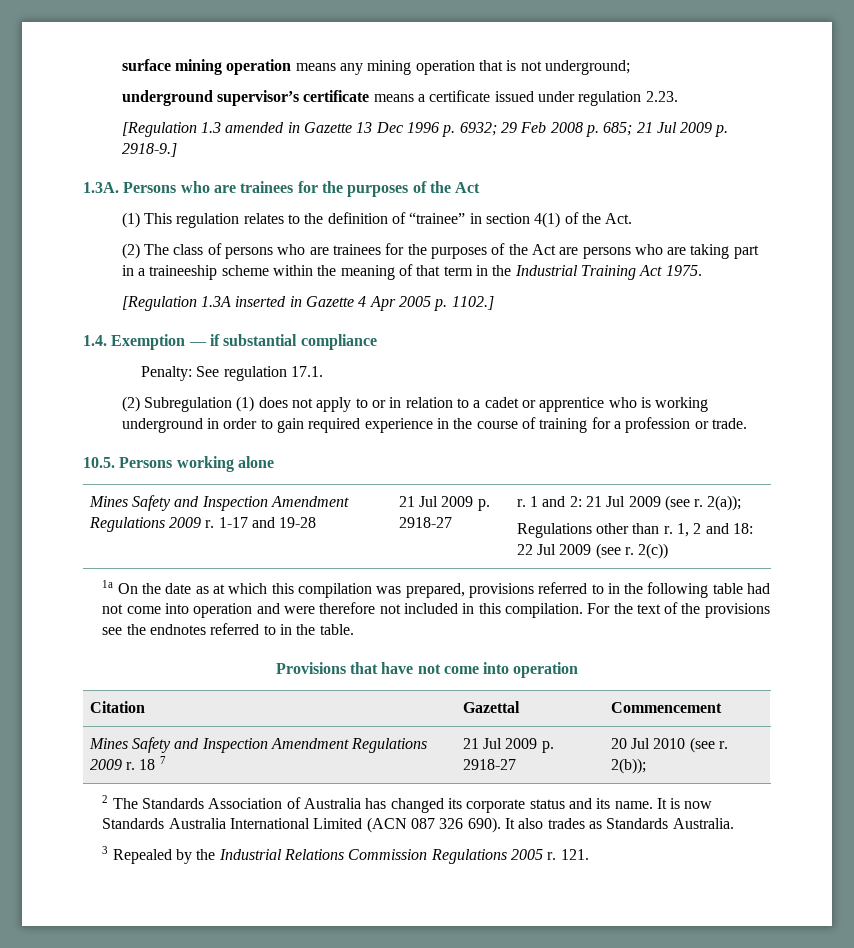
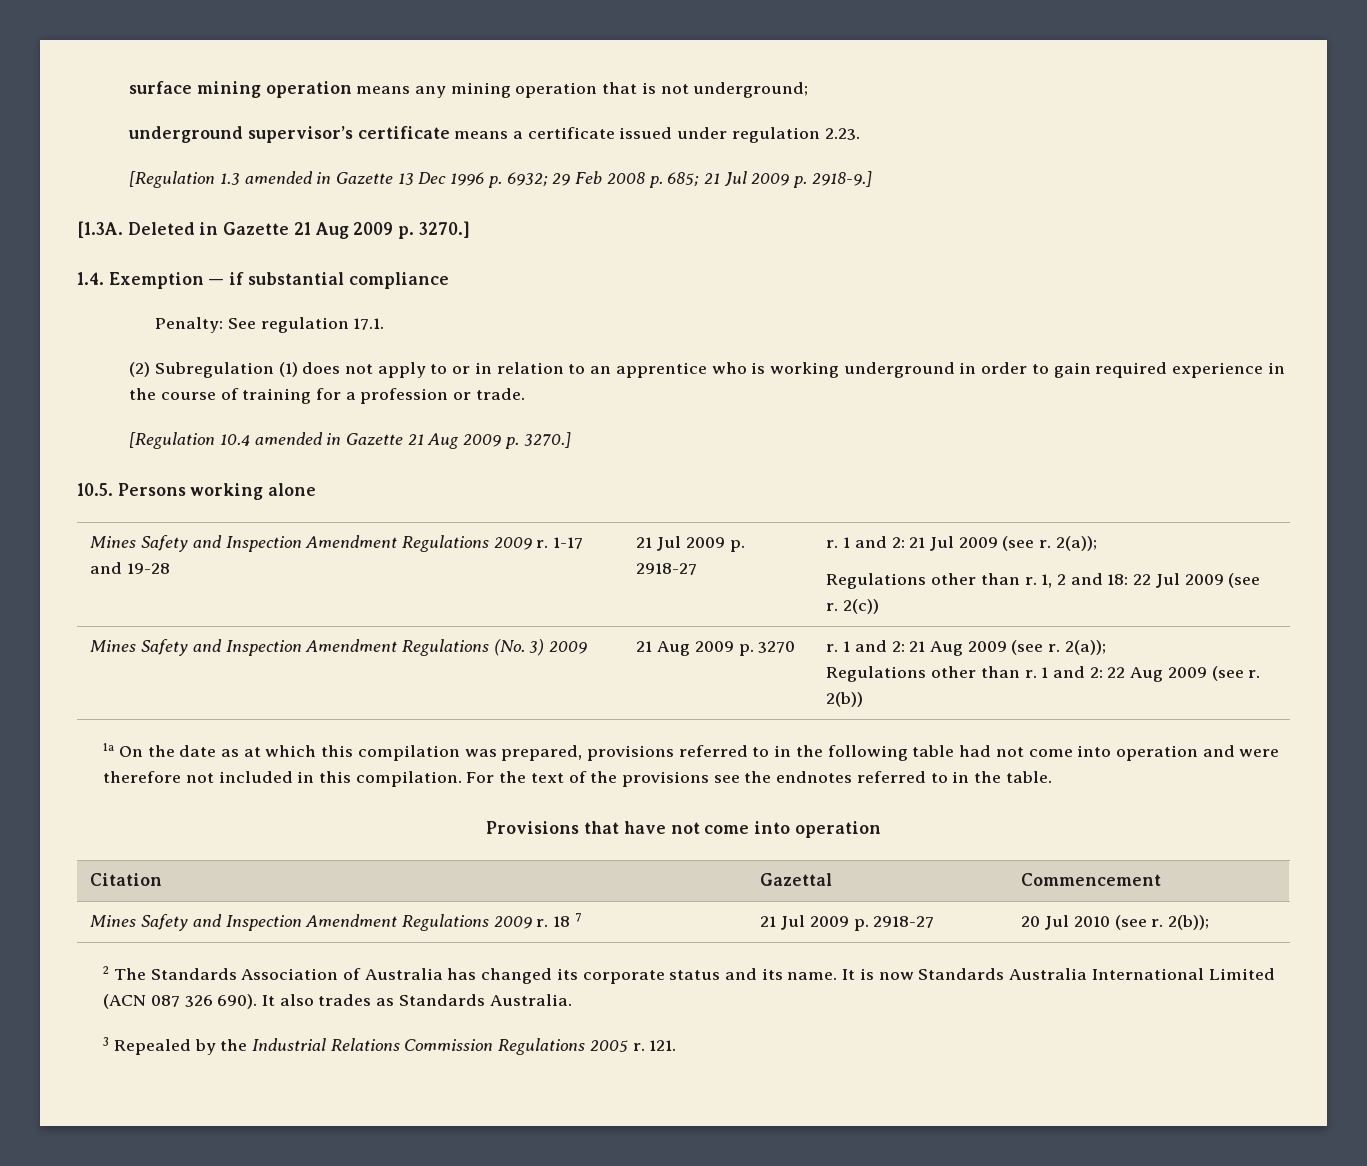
[83,181,481,197] [121,212,633,228] [121,243,759,259] [121,264,702,280] [121,296,494,311] 1.3A. Persons who are trainees for the purposes of the Act // (1) This regulation relates to the definition of “trainee” in section 4(1) of the Act. // (2) The class of persons who are trainees for the purposes of the Act are persons who are taking part in a traineeship scheme within the meaning of that term in the Industrial Training Act 1975. // [Regulation 1.3A inserted in Gazette 4 Apr 2005 p. 1102.] -> [77,221,470,239] [1.3A. Deleted in Gazette 21 Aug 2009 p. 3270.]
[473,397,536,408] a cadet or -> [590,366,612,374] an
(747, 423) none -> [129,432,571,449] // [Regulation 10.4 amended in Gazette 21 Aug 2009 p. 3270.]
(669, 551) none -> [90,639,588,656] [636,641,796,656] [826,640,1106,656] [826,666,1261,682] [826,692,864,707] // Mines Safety and Inspection Amendment Regulations (No. 3) 2009 | 21 Aug 2009 p. 3270 | r. 1 and 2: 21 Aug 2009 (see r. 2(a)); // Regulations other than r. 1 and 2: 22 Aug 2009 (see r. 2(b))

